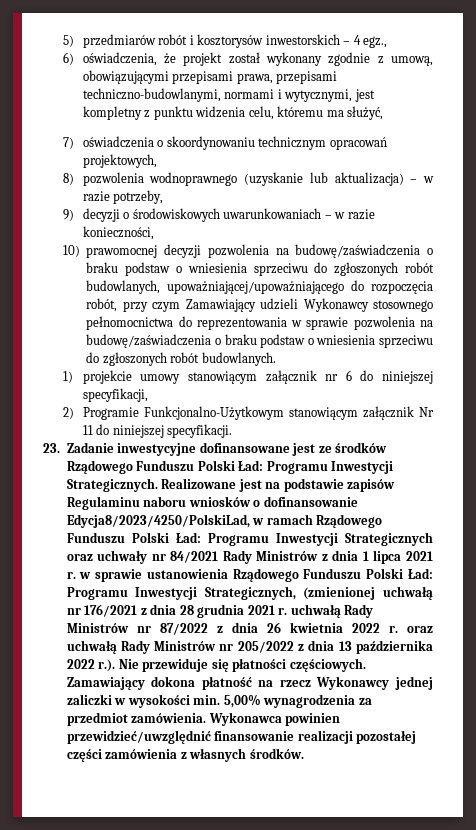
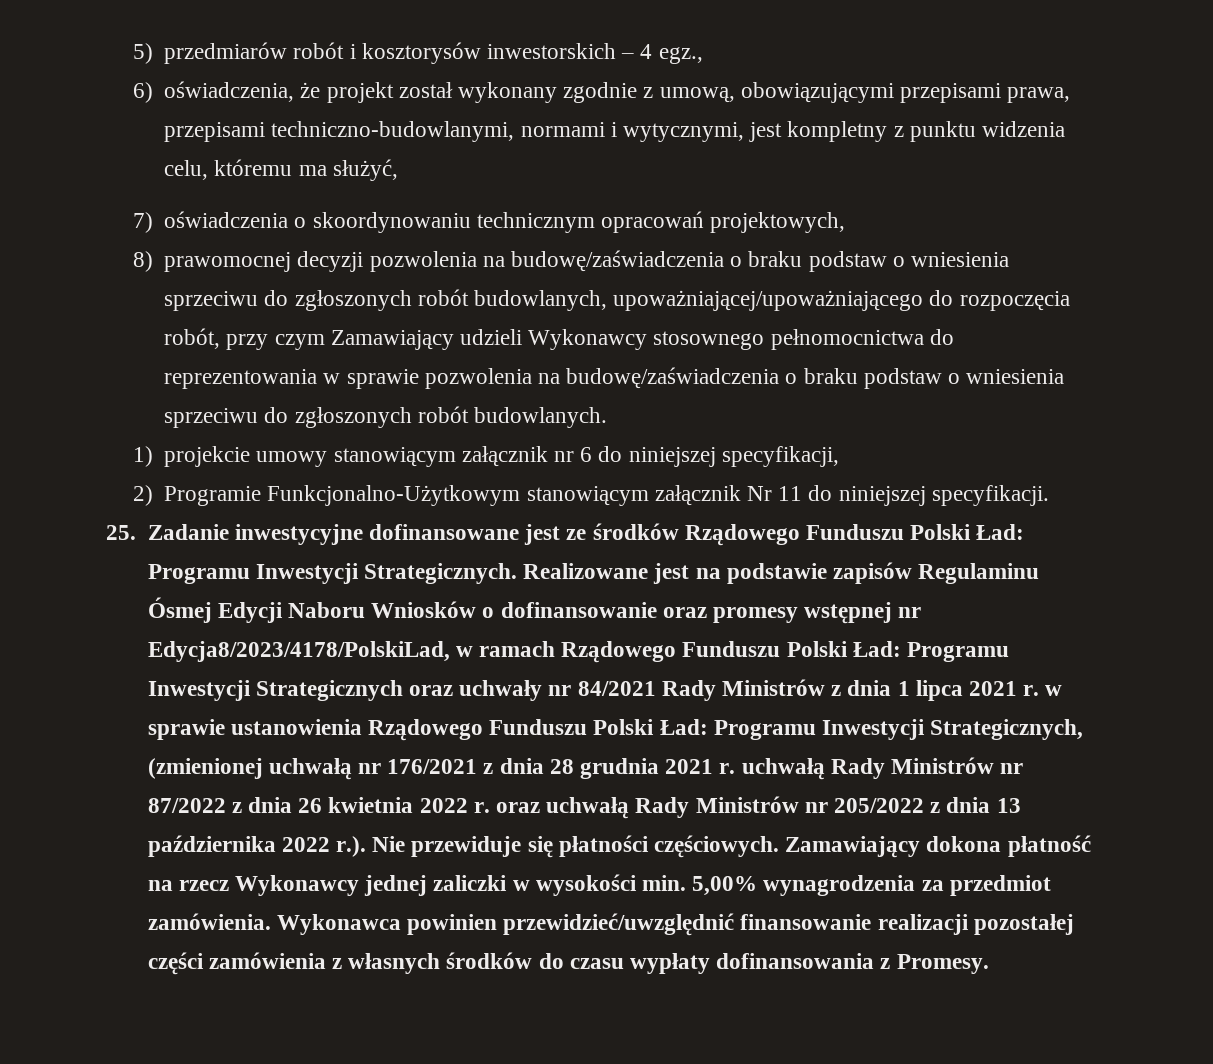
[82,172,434,186] [82,190,164,204] [62,208,375,222] [82,226,154,240] [62,245,80,257] pozwolenia wodnoprawnego (uzyskanie lub aktualizacja) – w razie potrzeby, // 9) decyzji o środowiskowych uwarunkowaniach – w razie konieczności, // 10) -> (153, 261) none
[43,443,60,453] 23. -> [106,525,136,540] 25.
[143,496,358,507] [66,514,250,528] naboru wniosków o dofinansowanie Edycja8/2023/4250/PolskiLad, -> [147,597,922,624] [147,641,450,662] Ósmej Edycji Naboru Wniosków o dofinansowanie oraz promesy wstępnej nr Edycja8/2023/4178/PolskiLad,
[249,748,304,759] środków. -> [446,952,989,974] środków do czasu wypłaty dofinansowania z Promesy.

